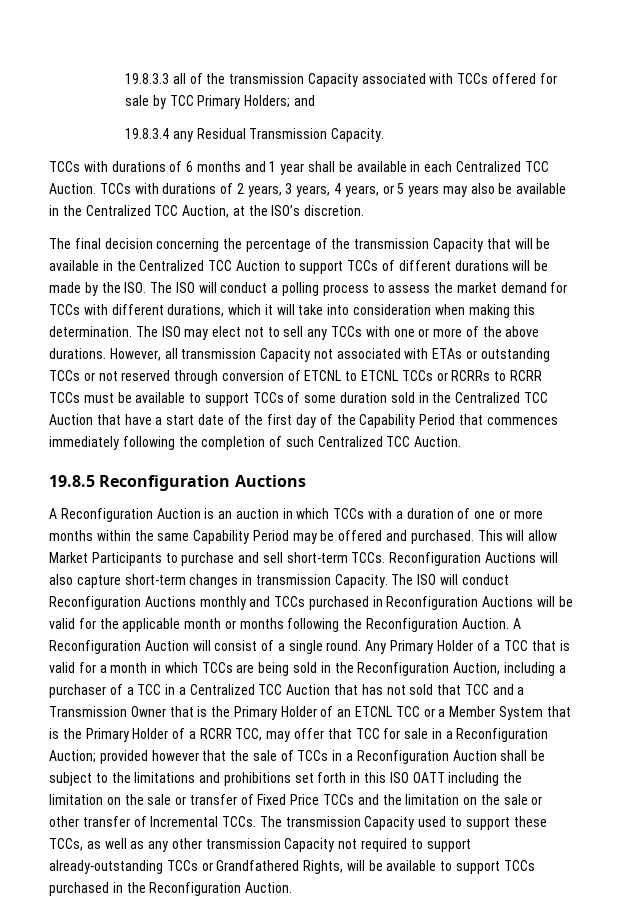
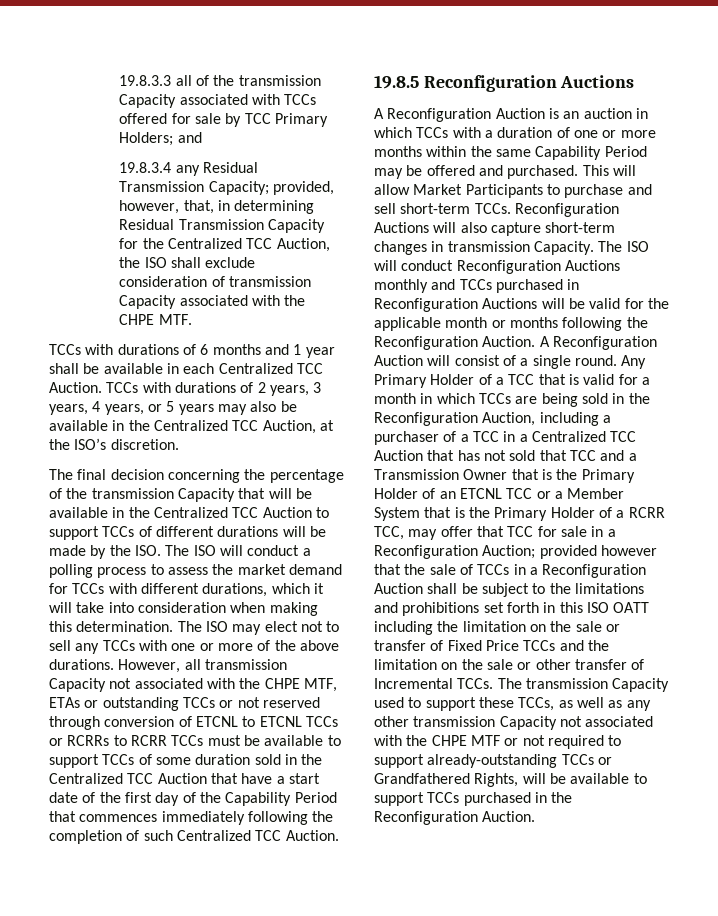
[331,128,385,142] Capacity. -> [208,181,335,195] [119,200,315,214] [119,219,326,233] [119,238,330,252] [119,257,256,268] [119,276,312,287] [119,295,306,309] [119,314,192,325] Capacity; provided, however, that, in determining Residual Transmission Capacity for the Centralized TCC Auction, the ISO shall exclude consideration of transmission Capacity associated with the CHPE MTF.
(429, 353) none -> [239,678,337,692] the CHPE MTF,
(358, 844) none -> [585,716,654,727] [374,735,545,746] associated with the CHPE MTF or not

